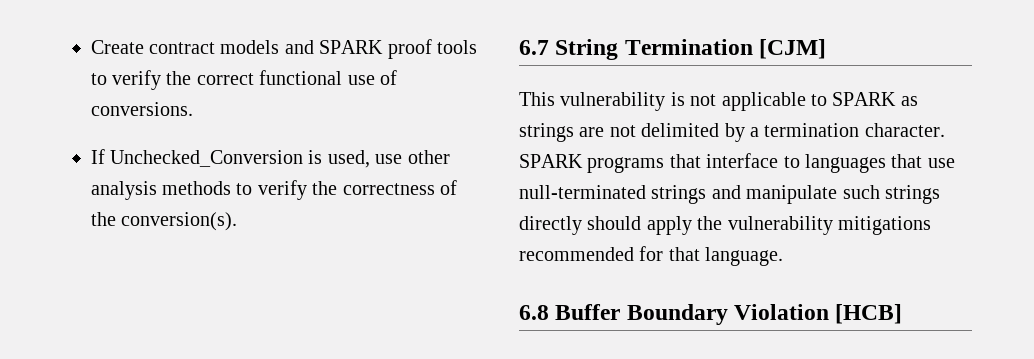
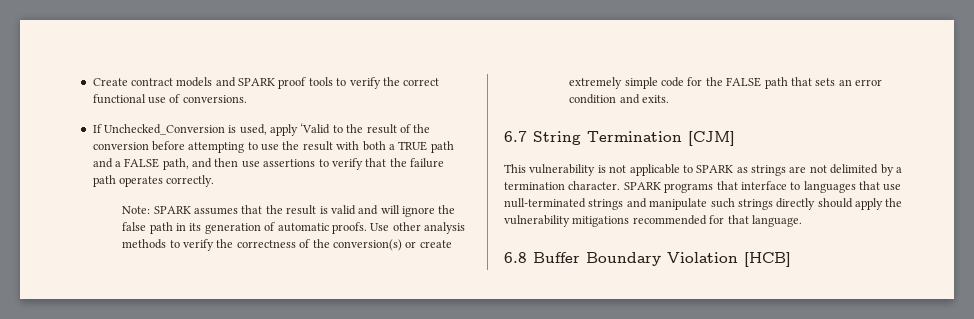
[375,154,403,164] use -> [270,123,431,136] [92,141,454,153] [92,158,445,170] [92,175,215,187] [122,205,456,217] [122,222,390,234] apply ‘Valid to the result of the conversion before attempting to use the result with both a TRUE path and a FALSE path, and then use assertions to verify that the failure path operates correctly. // Note: SPARK assumes that the result is valid and will ignore the false path in its generation of automatic proofs. Use
[120,212,237,231] conversion(s). -> [332,239,452,251] [569,77,883,89] [569,94,670,104] conversion(s) or create extremely simple code for the FALSE path that sets an error condition and exits.

